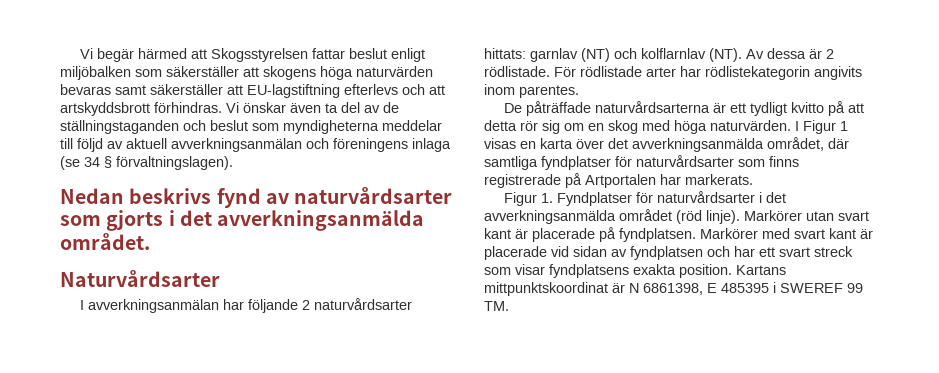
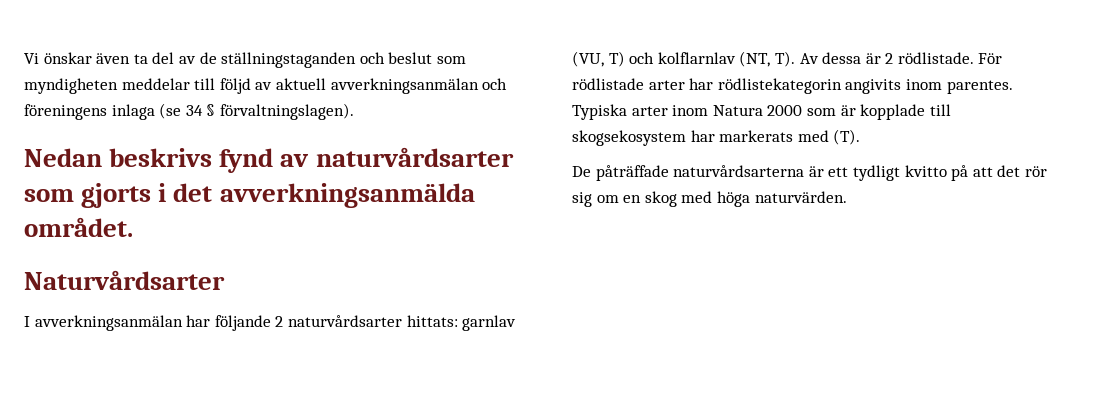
[80,48,426,62] [60,66,433,80] [60,84,445,98] [60,102,239,116] Vi begär härmed att Skogsstyrelsen fattar beslut enligt miljöbalken som säkerställer att skogens höga naturvärden bevaras samt säkerställer att EU-lagstiftning efterlevs och att artskyddsbrott förhindras. Vi -> [24,53,39,64] Vi
[283,120,379,134] myndigheterna -> [24,78,118,94] myndigheten
[581,48,742,62] (NT) och kolflarnlav (NT). -> [572,51,795,67] (VU, T) och kolflarnlav (NT, T).
(579, 91) none -> [572,104,951,120] [572,129,861,146] Typiska arter inom Natura 2000 som är kopplade till skogsekosystem har markerats med (T).
[484,120,517,131] detta -> [997,165,1021,177] det
[795,120,848,134] [484,137,849,152] [484,155,799,170] [484,173,753,188] [504,191,787,206] [484,209,869,224] [484,227,873,242] [484,246,853,260] [484,264,786,278] [484,282,863,296] [484,301,509,311] I Figur 1 visas en karta över det avverkningsanmälda området, där samtliga fyndplatser för naturvårdsarter som finns registrerade på Artportalen har markerats. // Figur 1. Fyndplatser för naturvårdsarter i det avverkningsanmälda området (röd linje). Markörer utan svart kant är placerade på fyndplatsen. Markörer med svart kant är placerade vid sidan av fyndplatsen och har ett svart streck som visar fyndplatsens exakta position. Kartans mittpunktskoordinat är N 6861398, E 485395 i SWEREF 99 TM. -> (847, 197) none

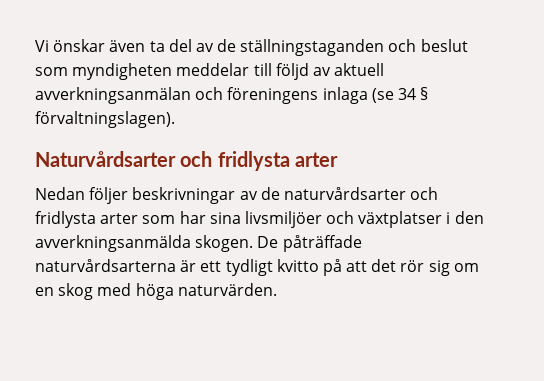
[24,147,514,173] [24,183,475,208] [24,217,133,237] [24,270,225,290] [24,315,517,331] [572,51,1003,67] [572,78,1013,94] [572,104,951,120] [572,129,861,146] Nedan beskrivs fynd av naturvårdsarter som gjorts i det avverkningsanmälda området. // Naturvårdsarter // I avverkningsanmälan har följande 2 naturvårdsarter hittats: garnlav (VU, T) och kolflarnlav (NT, T). Av dessa är 2 rödlistade. För rödlistade arter har rödlistekategorin angivits inom parentes. Typiska arter inom Natura 2000 som är kopplade till skogsekosystem har markerats med (T). // -> [35,151,338,171] [35,187,439,204] [35,211,484,228] [35,235,254,252] Naturvårdsarter och fridlysta arter // Nedan följer beskrivningar av de naturvårdsarter och fridlysta arter som har sina livsmiljöer och växtplatser i den avverkningsanmälda skogen.

